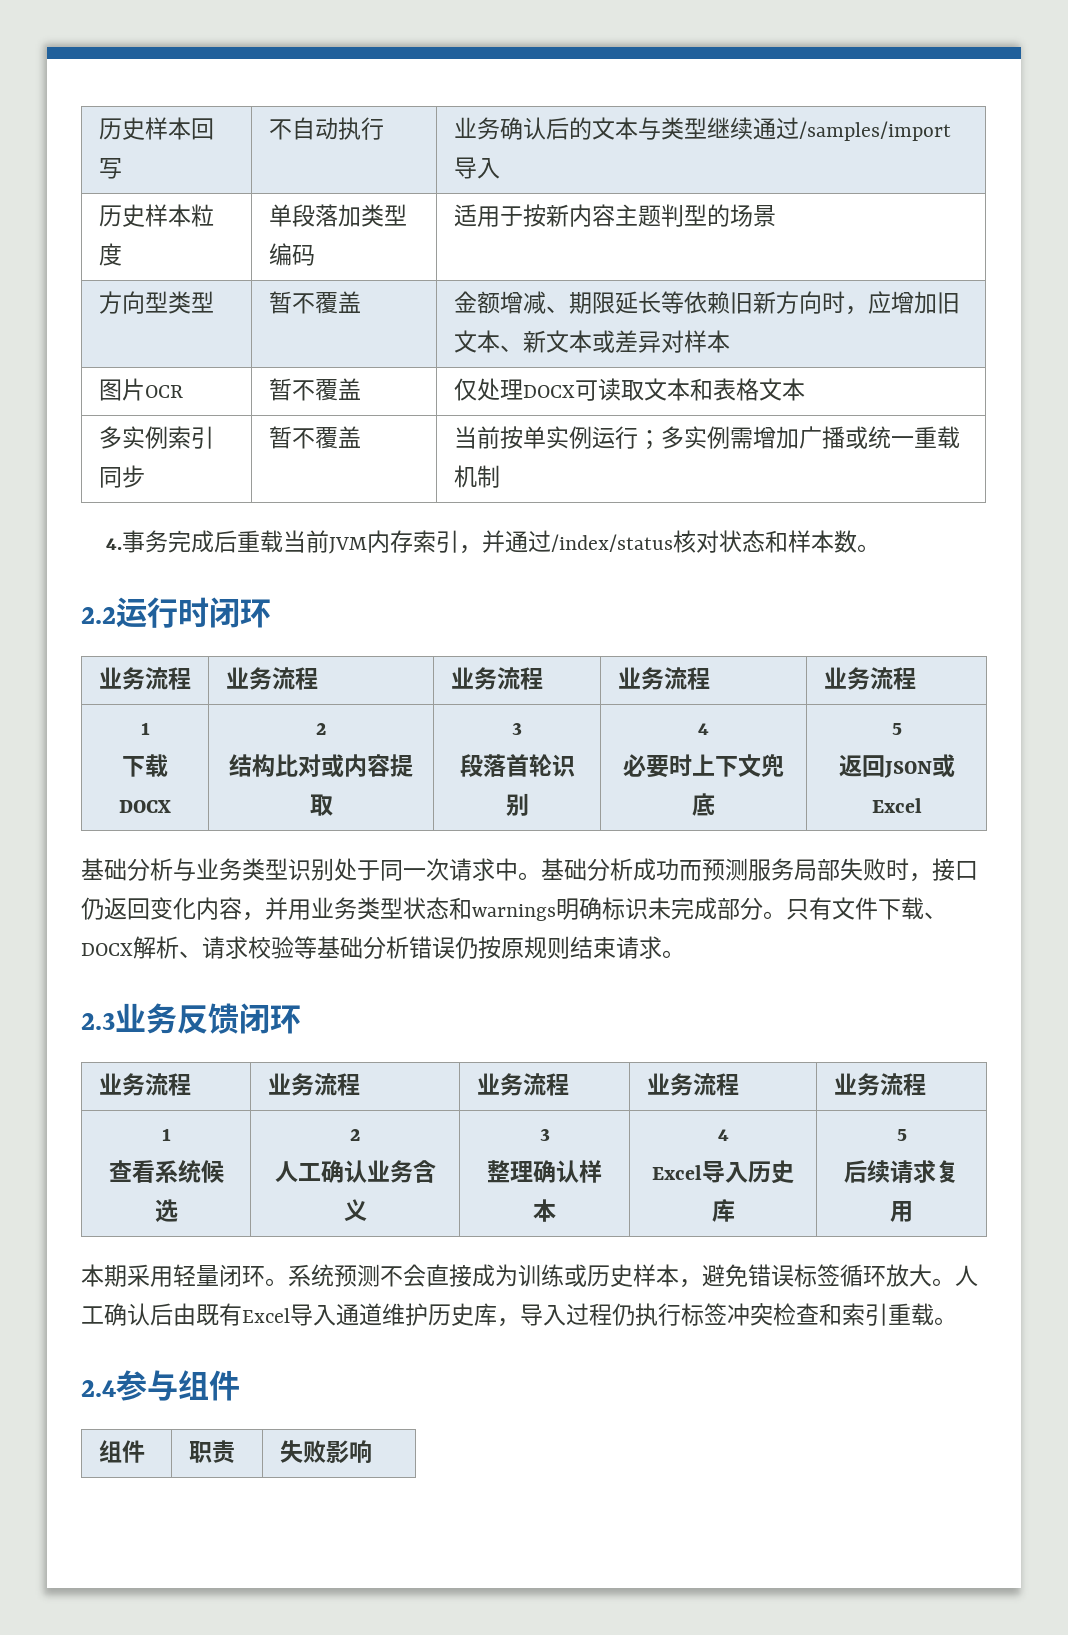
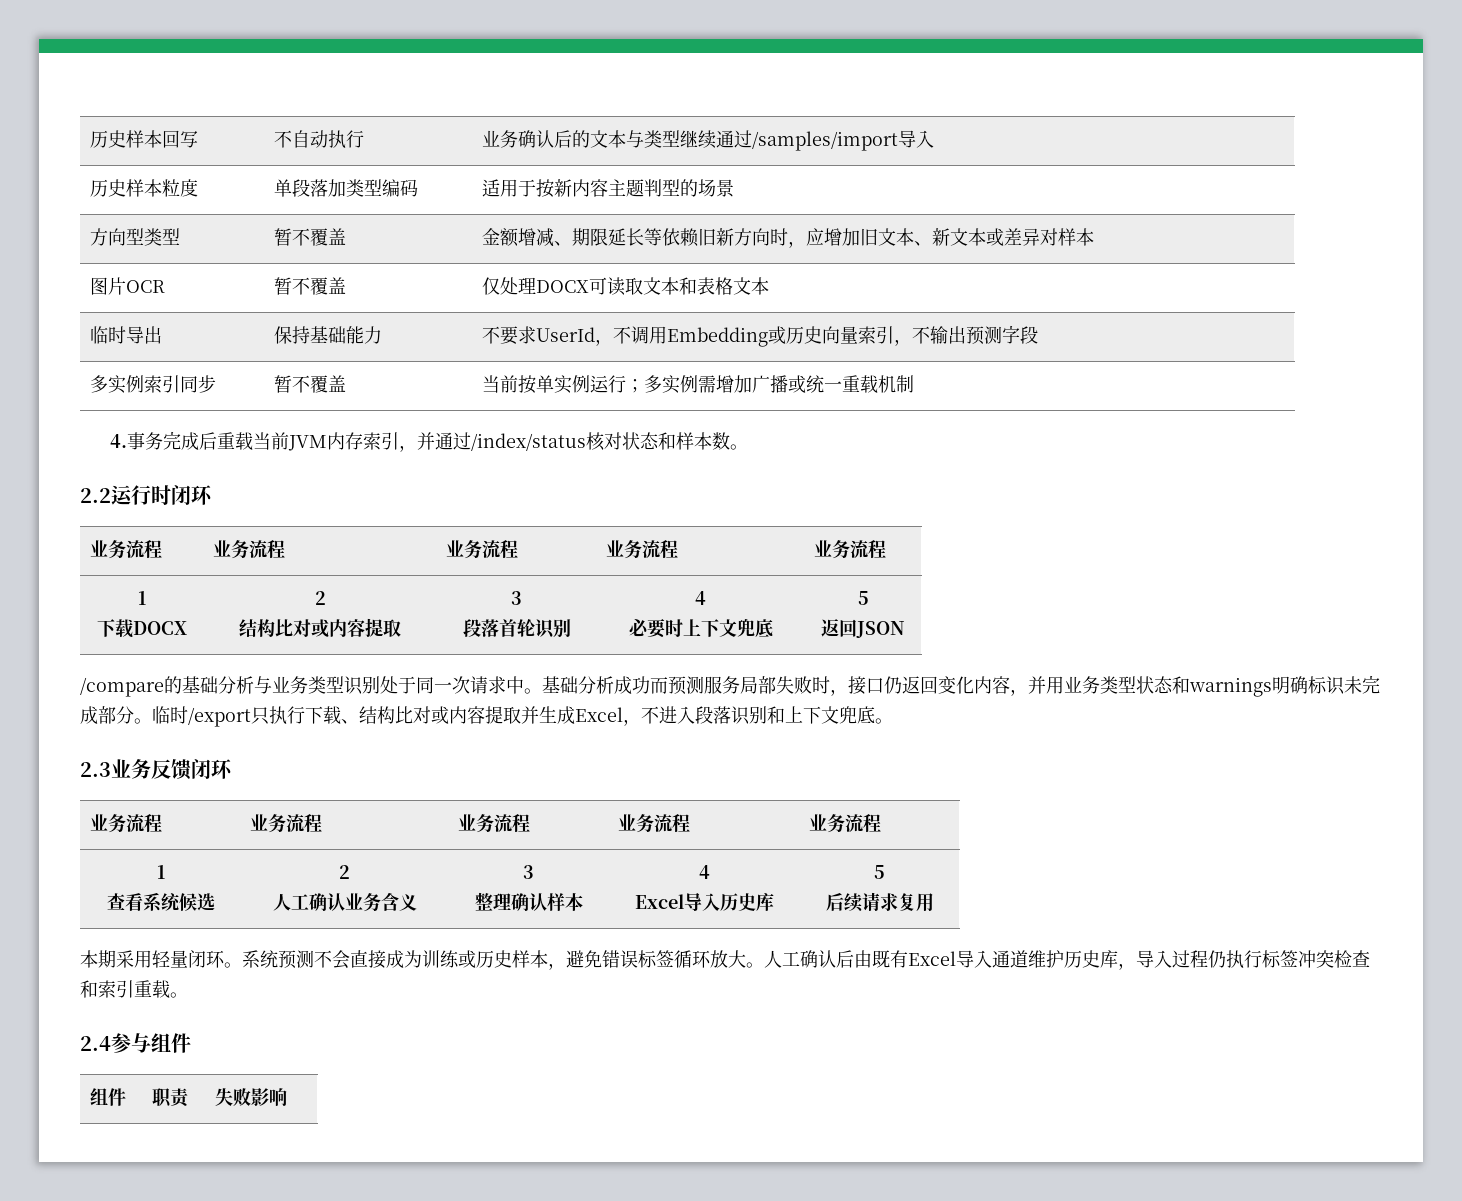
(805, 389) none -> [89,326,162,344] [273,326,382,344] [481,325,1038,347] // 临时导出 | 保持基础能力 | 不要求UserId，不调用Embedding或历史向量索引，不输出预测字段
[931,754,955,778] [871,798,922,813] 或Excel // -> [80,676,182,697] // /compare的
[786,897,947,920] [81,936,662,959] 只有文件下载、DOCX解析、请求校验等基础分析错误仍按原规则结束请求 -> [152,706,875,727] 临时/export只执行下载、结构比对或内容提取并生成Excel，不进入段落识别和上下文兜底

